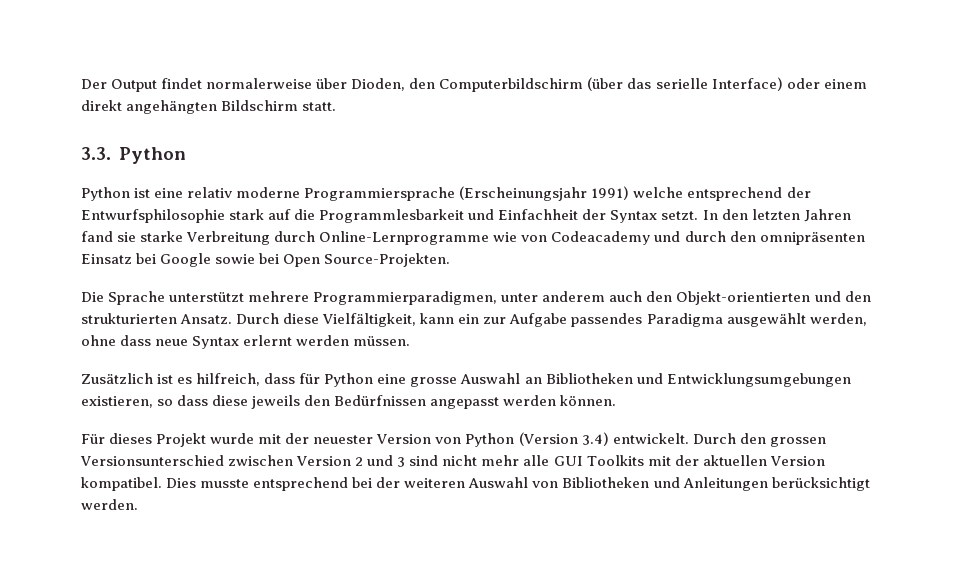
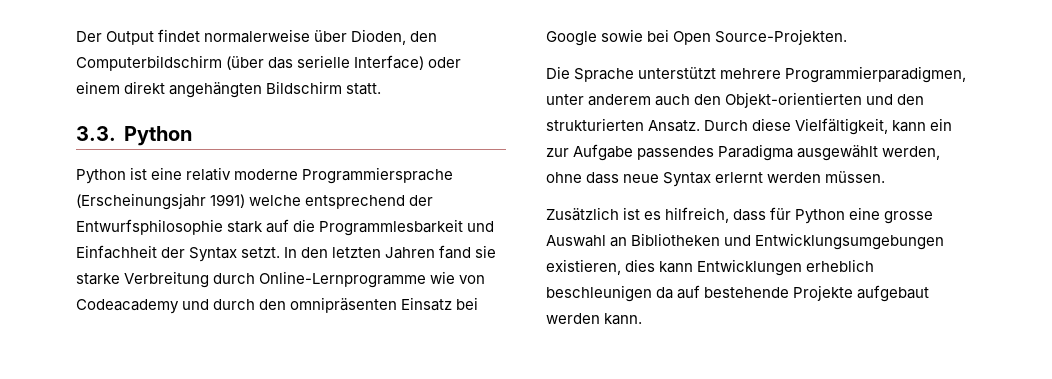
[157,395,617,409] [81,432,826,447] [80,455,825,467] [81,477,870,491] [81,499,138,510] so dass diese jeweils den Bedürfnissen angepasst werden können. // Für dieses Projekt wurde mit der neuester Version von Python (Version 3.4) entwickelt. Durch den grossen Versionsunterschied zwischen Version 2 und 3 sind nicht mehr alle GUI Toolkits mit der aktuellen Version kompatibel. Dies musste entsprechend bei der weiteren Auswahl von Bibliotheken und Anleitungen berücksichtigt werden. -> [625,259,875,276] [546,285,930,302] [546,313,643,325] dies kann Entwicklungen erheblich beschleunigen da auf bestehende Projekte aufgebaut werden kann.

